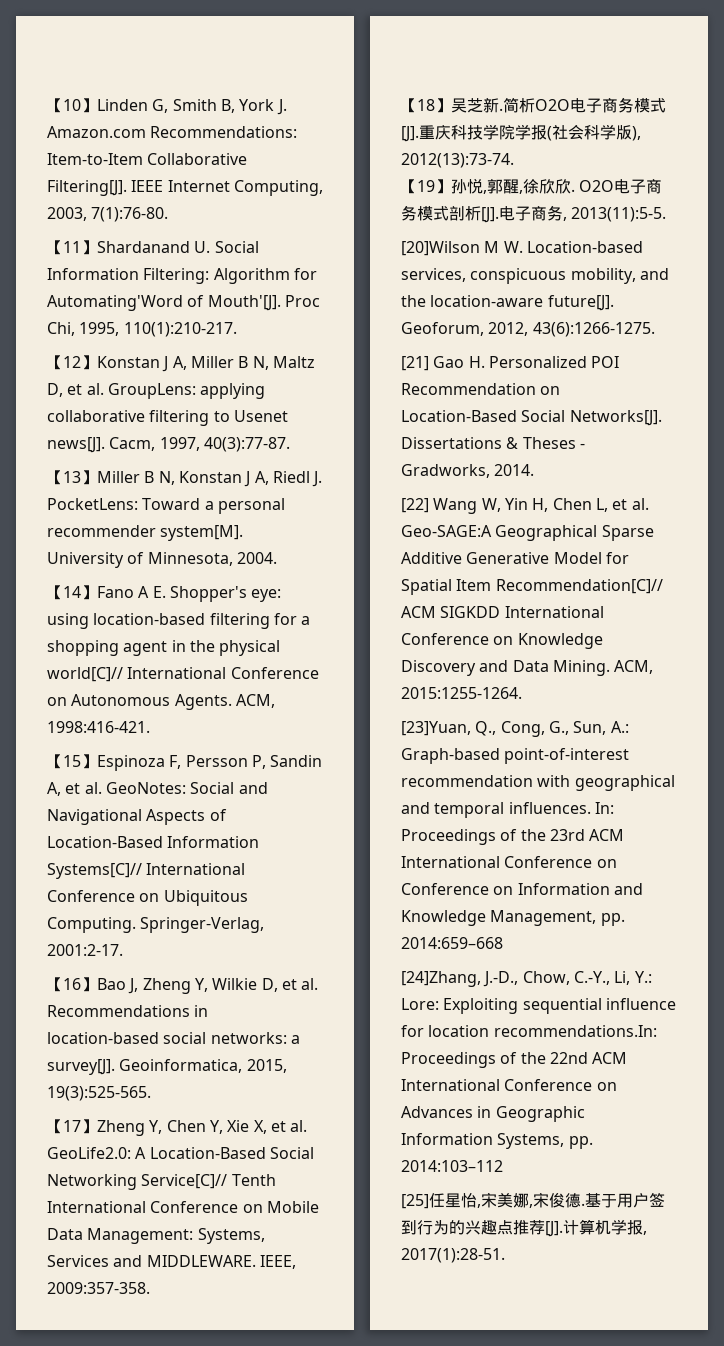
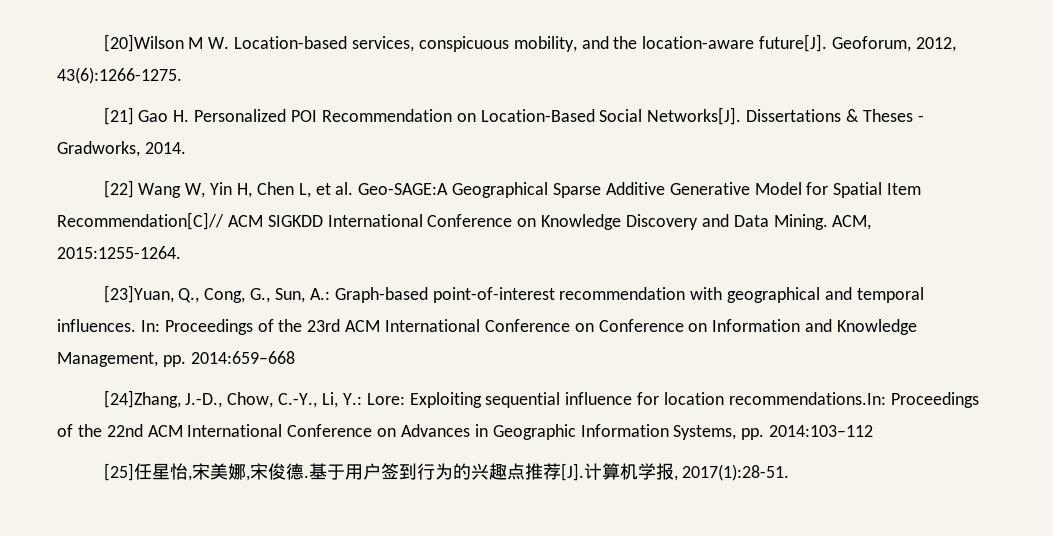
[47,98,287,115] [47,126,298,138] [47,153,248,165] [47,180,323,196] [47,207,169,222] [47,240,259,255] [47,268,317,284] [47,295,320,311] [47,322,237,337] [47,355,315,372] [47,383,266,399] [47,410,288,426] [47,437,290,453] [47,470,323,487] [47,498,285,514] [47,525,244,541] [47,552,277,568] [47,585,282,602] [47,613,311,629] [47,640,281,656] [47,667,319,682] [47,694,275,710] [47,721,150,733] [47,754,323,771] [47,782,268,796] [47,809,227,825] [47,836,260,848] [47,863,246,879] [47,890,248,906] [47,917,265,933] [47,944,123,956] [47,977,319,994] [47,1005,209,1017] [47,1032,300,1044] [47,1059,287,1075] [47,1086,151,1101] [47,1119,308,1136] [47,1147,314,1159] [47,1174,276,1190] [47,1201,319,1213] [47,1228,265,1244] [47,1255,296,1269] [47,1282,150,1294] [401,97,666,113] [401,124,641,142] [401,153,514,168] [401,178,663,194] [401,205,667,223] 【10】Linden G, Smith B, York J. Amazon.com Recommendations: Item-to-Item Collaborative Filtering[J]. IEEE Internet Computing, 2003, 7(1):76-80. // 【11】Shardanand U. Social Information Filtering: Algorithm for Automating'Word of Mouth'[J]. Proc Chi, 1995, 110(1):210-217. // 【12】Konstan J A, Miller B N, Maltz D, et al. GroupLens: applying collaborative filtering to Usenet news[J]. Cacm, 1997, 40(3):77-87. // 【13】Miller B N, Konstan J A, Riedl J. PocketLens: Toward a personal recommender system[M]. University of Minnesota, 2004. // 【14】Fano A E. Shopper's eye: using location-based filtering for a shopping agent in the physical world[C]// International Conference on Autonomous Agents. ACM, 1998:416-421. // 【15】Espinoza F, Persson P, Sandin A, et al. GeoNotes: Social and Navigational Aspects of Location-Based Information Systems[C]// International Conference on Ubiquitous Computing. Springer-Verlag, 2001:2-17. // 【16】Bao J, Zheng Y, Wilkie D, et al. Recommendations in location-based social networks: a survey[J]. Geoinformatica, 2015, 19(3):525-565. // 【17】Zheng Y, Chen Y, Xie X, et al. GeoLife2.0: A Location-Based Social Networking Service[C]// Tenth International Conference on Mobile Data Management: Systems, Services and MIDDLEWARE. IEEE, 2009:357-358. // 【18】吴芝新.简析O2O电子商务模式[J].重庆科技学院学报(社会科学版), 2012(13):73-74. // 【19】孙悦,郭醒,徐欣欣. O2O电子商务模式剖析[J].电子商务, 2013(11):5-5. // -> (103, 43) none

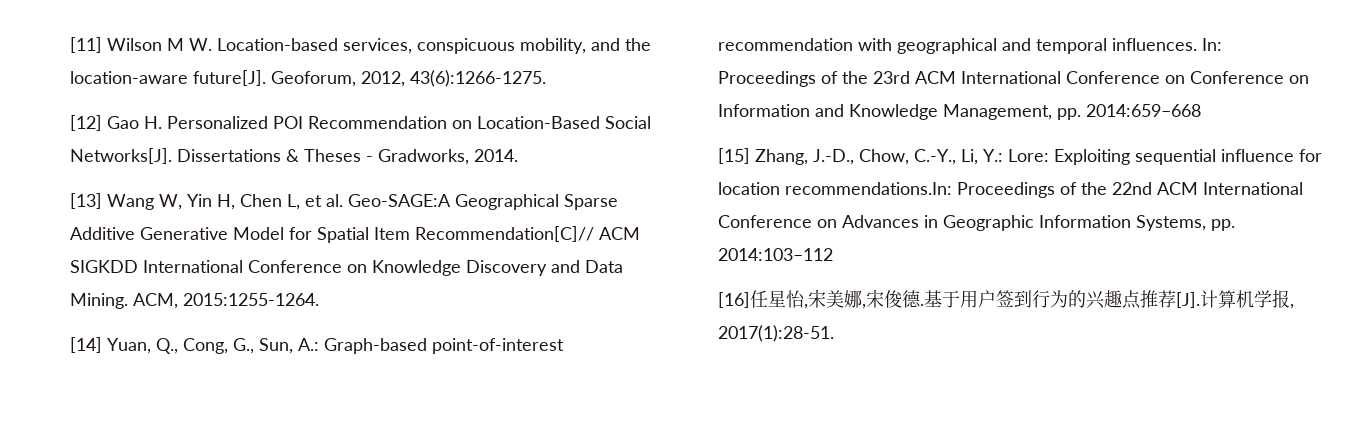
[103,34,184,52] [20]Wilson -> [70,37,162,53] [11] Wilson
[103,107,134,125] [21] -> [70,115,102,131] [12]
[103,180,134,198] [22] -> [70,193,102,209] [13]
[103,285,174,303] [23]Yuan, -> [70,337,151,354] [14] Yuan,
[103,390,181,408] [24]Zhang, -> [718,148,808,165] [15] Zhang,
[103,463,134,481] [25] -> [718,292,750,308] [16]

